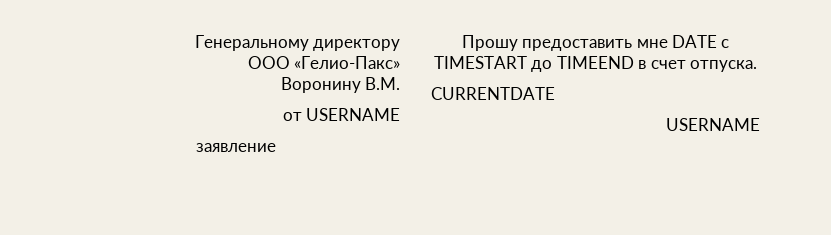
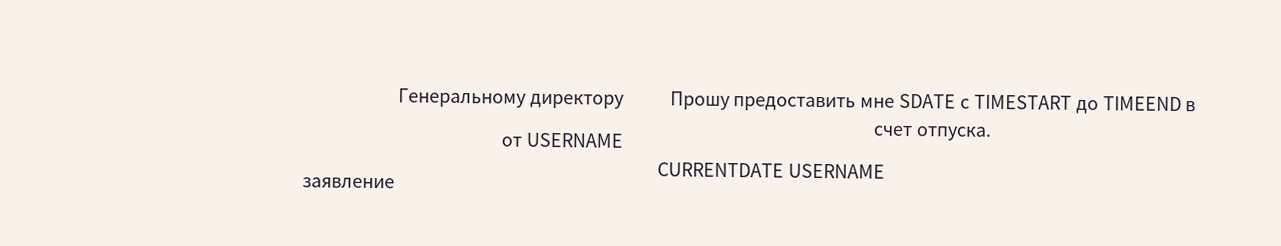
[247,56,400,69] [280,77,400,93] // ООО «Гелио-Пакс» // Воронину В.М. -> (625, 101) none
[671,35,717,48] DATE -> [899,93,957,109] SDATE
(555, 93) // -> (784, 170) none

